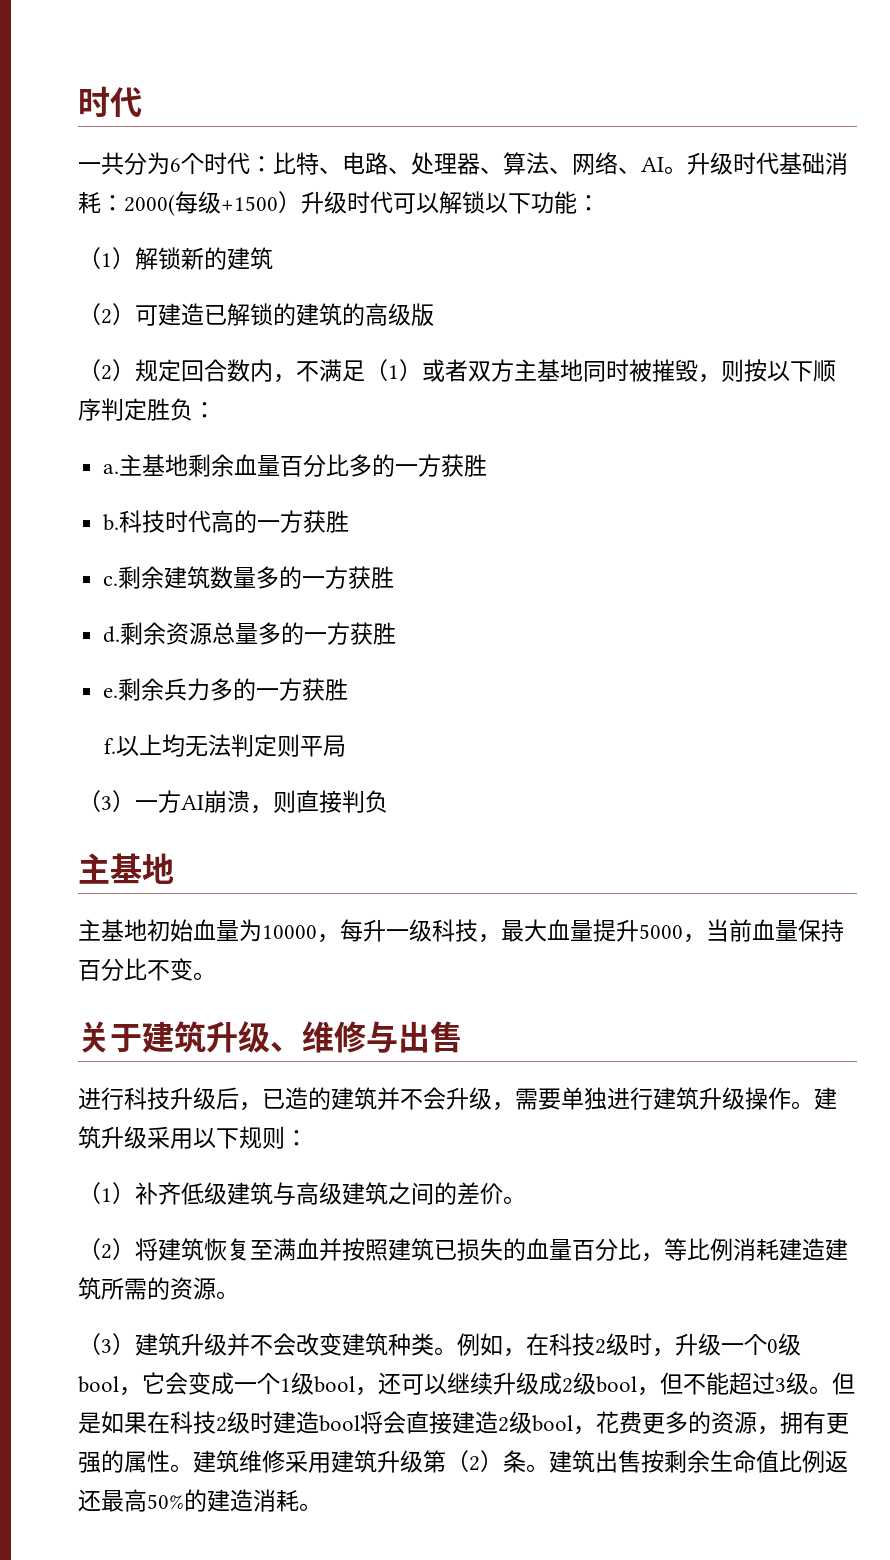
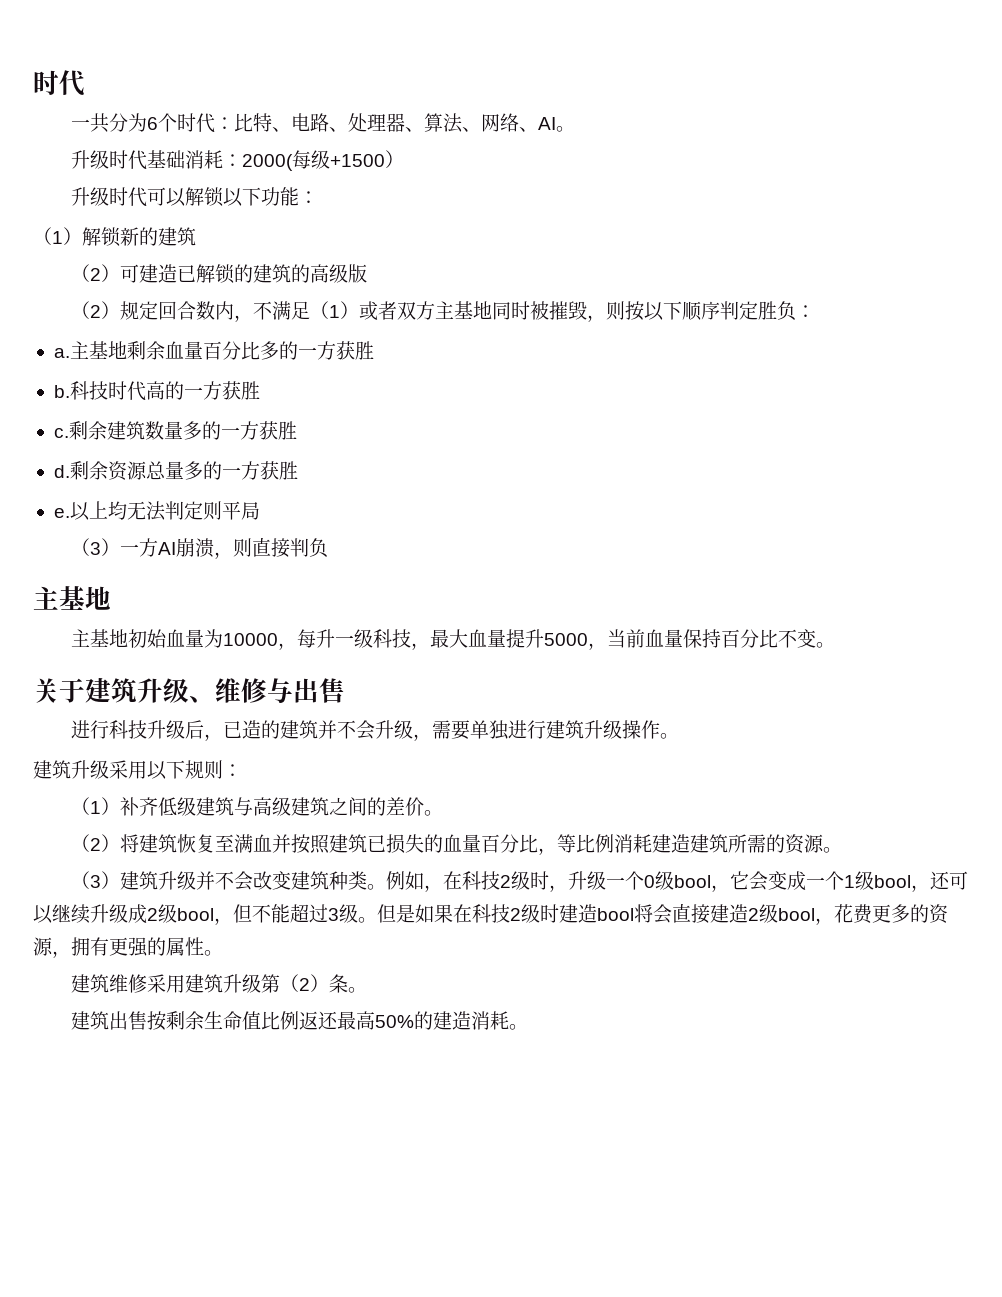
(687, 170) none -> (576, 129) //
(301, 202) none -> (405, 159) //
[118,678,349,701] [104,738,117,754] 剩余兵力多的一方获胜 // f. -> (70, 513) none
(814, 1105) none -> (680, 736) //
(193, 1468) none -> (223, 953) //
(549, 1468) none -> (368, 990) //

